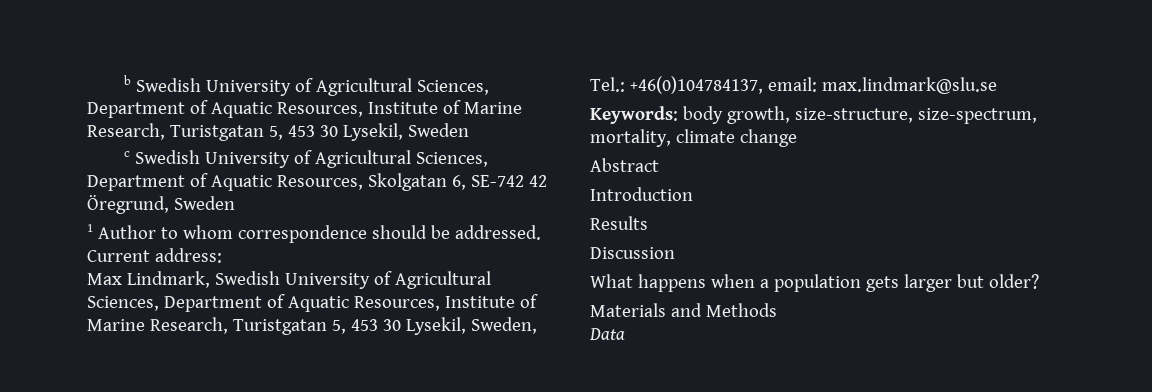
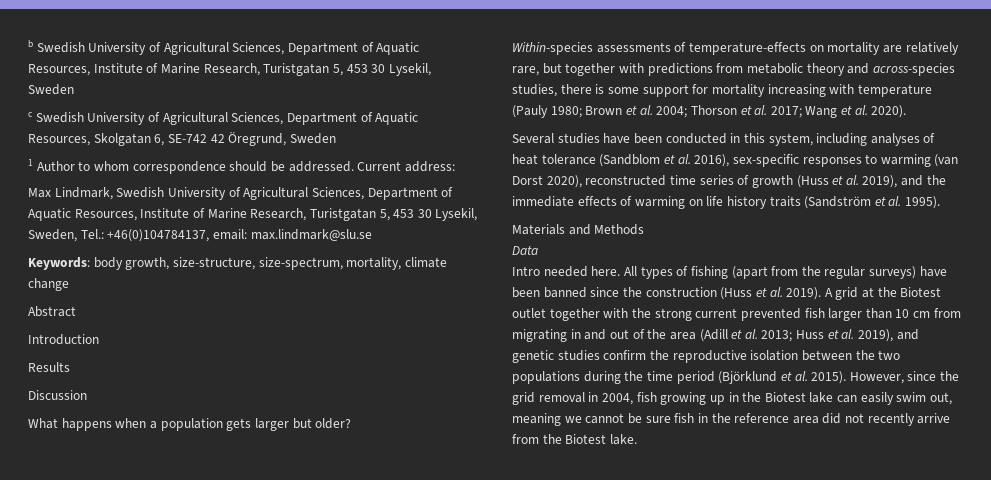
[590,303,777,317] [589,328,625,340] Materials and Methods // Data -> [512,42,959,55] [512,63,955,76] [512,84,932,97] [512,105,907,118] [512,133,936,146] [512,154,959,167] [512,175,946,188] [512,196,941,209] [512,224,645,235] [512,245,538,255] [512,266,947,279] [512,287,942,300] [512,308,961,321] [512,329,919,342] [512,350,901,363] [512,371,960,384] [512,392,953,405] [512,413,951,426] [512,434,637,445] Within-species assessments of temperature-effects on mortality are relatively rare, but together with predictions from metabolic theory and across-species studies, there is some support for mortality increasing with temperature (Pauly 1980; Brown et al. 2004; Thorson et al. 2017; Wang et al. 2020). // Several studies have been conducted in this system, including analyses of heat tolerance (Sandblom et al. 2016), sex-specific responses to warming (van Dorst 2020), reconstructed time series of growth (Huss et al. 2019), and the immediate effects of warming on life history traits (Sandström et al. 1995). // Materials and Methods // Data // Intro needed here. All types of fishing (apart from the regular surveys) have been banned since the construction (Huss et al. 2019). A grid at the Biotest outlet together with the strong current prevented fish larger than 10 cm from migrating in and out of the area (Adill et al. 2013; Huss et al. 2019), and genetic studies confirm the reproductive isolation between the two populations during the time period (Björklund et al. 2015). However, since the grid removal in 2004, fish growing up in the Biotest lake can easily swim out, meaning we cannot be sure fish in the reference area did not recently arrive from the Biotest lake.

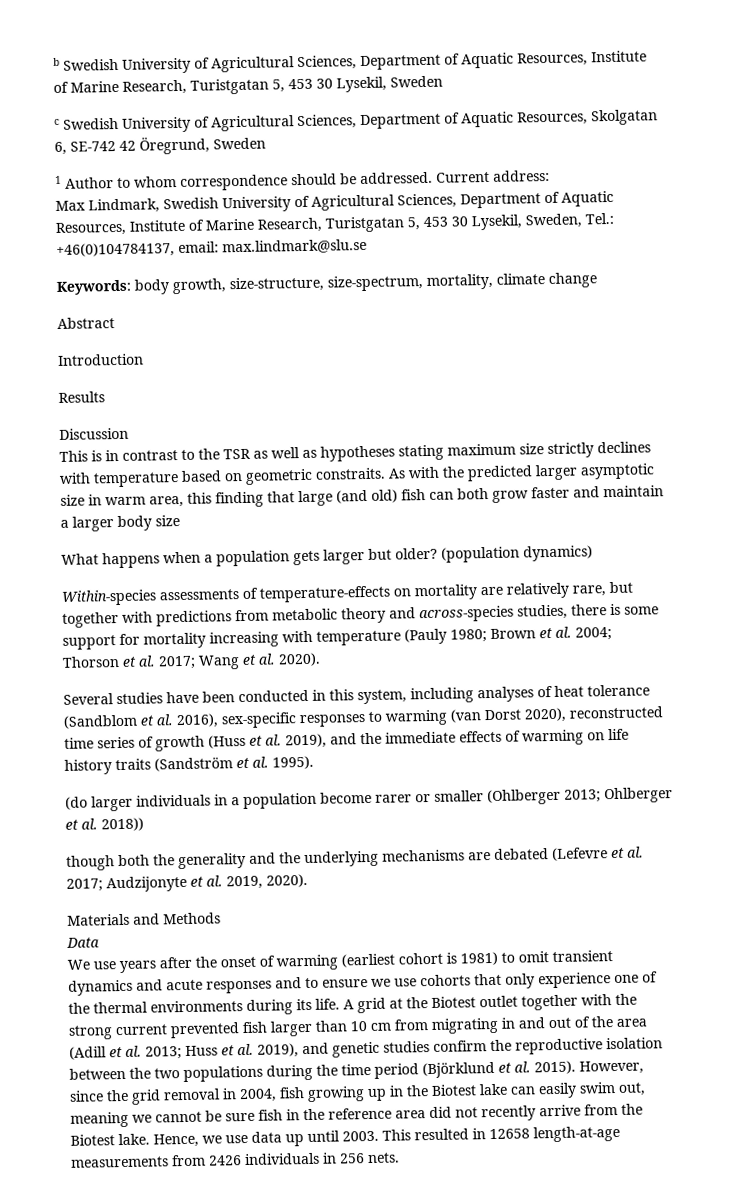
(87, 395) none -> [59,441,651,462] [59,463,655,488] [60,485,664,508] [60,515,180,532] // This is in contrast to the TSR as well as hypotheses stating maximum size strictly declines with temperature based on geometric constraits. As with the predicted larger asymptotic size in warm area, this finding that large (and old) fish can both grow faster and maintain a larger body size
(352, 423) none -> [441,545,593,563] (population dynamics)
[512,224,645,235] [512,245,538,255] [512,266,947,279] [512,287,822,300] Materials and Methods // Data // Intro needed here. All types of fishing (apart from the regular surveys) have been banned since the construction (Huss et al. 2019). -> [65,787,673,812] [65,817,144,832] [66,846,644,871] [66,873,308,893] [67,912,221,926] [66,937,100,948] [67,950,613,974] [68,971,658,996] [68,998,340,1015] (do larger individuals in a population become rarer or smaller (Ohlberger 2013; Ohlberger et al. 2018)) // though both the generality and the underlying mechanisms are debated (Lefevre et al. 2017; Audzijonyte et al. 2019, 2020). // Materials and Methods // Data // We use years after the onset of warming (earliest cohort is 1981) to omit transient dynamics and acute responses and to ensure we use cohorts that only experience one of the thermal environments during its life.
(637, 439) none -> [153,1125,620,1148] [71,1152,400,1168] Hence, we use data up until 2003. This resulted in 12658 length-at-age measurements from 2426 individuals in 256 nets.

